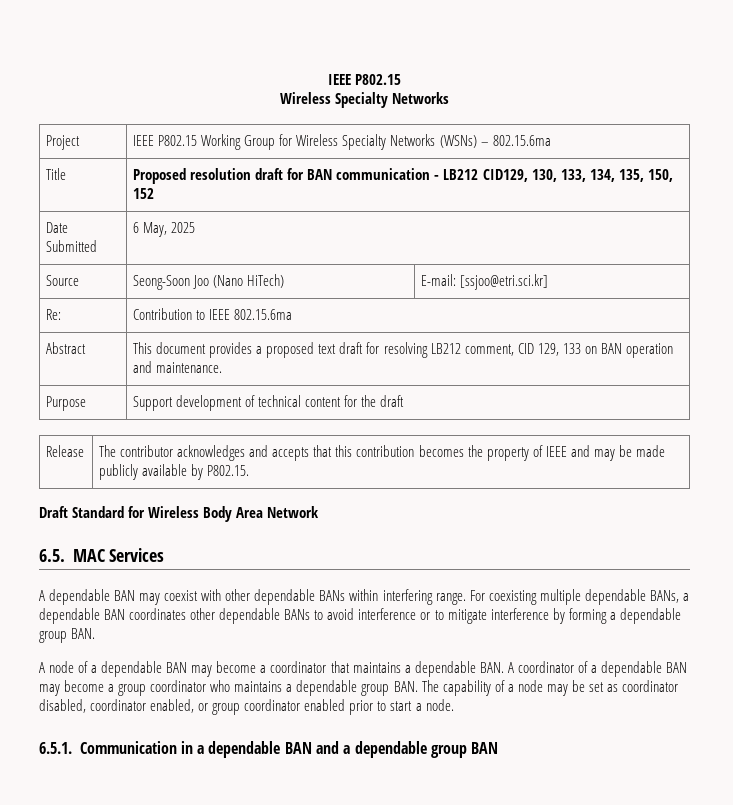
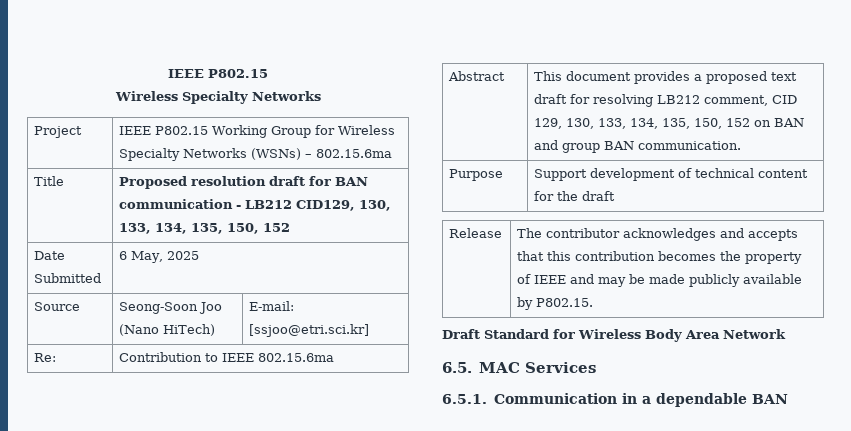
[562,343,673,358] [133,361,223,373] 133 on BAN operation and maintenance. -> [566,118,805,129] [534,140,742,153] 130, 133, 134, 135, 150, 152 on BAN and group BAN communication.
[39,589,689,605] [39,608,681,624] [39,628,96,643] [39,661,687,677] [39,680,678,696] [39,699,454,715] // A dependable BAN may coexist with other dependable BANs within interfering range. For coexisting multiple dependable BANs, a dependable BAN coordinates other dependable BANs to avoid interference or to mitigate interference by forming a dependable group BAN. // A node of a dependable BAN may become a coordinator that maintains a dependable BAN. A coordinator of a dependable BAN may become a group coordinator who maintains a dependable group BAN. The capability of a node may be set as coordinator disabled, coordinator enabled, or group coordinator enabled prior to start a node. -> (596, 367) none
[316,741,499,758] and a dependable group BAN -> (788, 399) none

